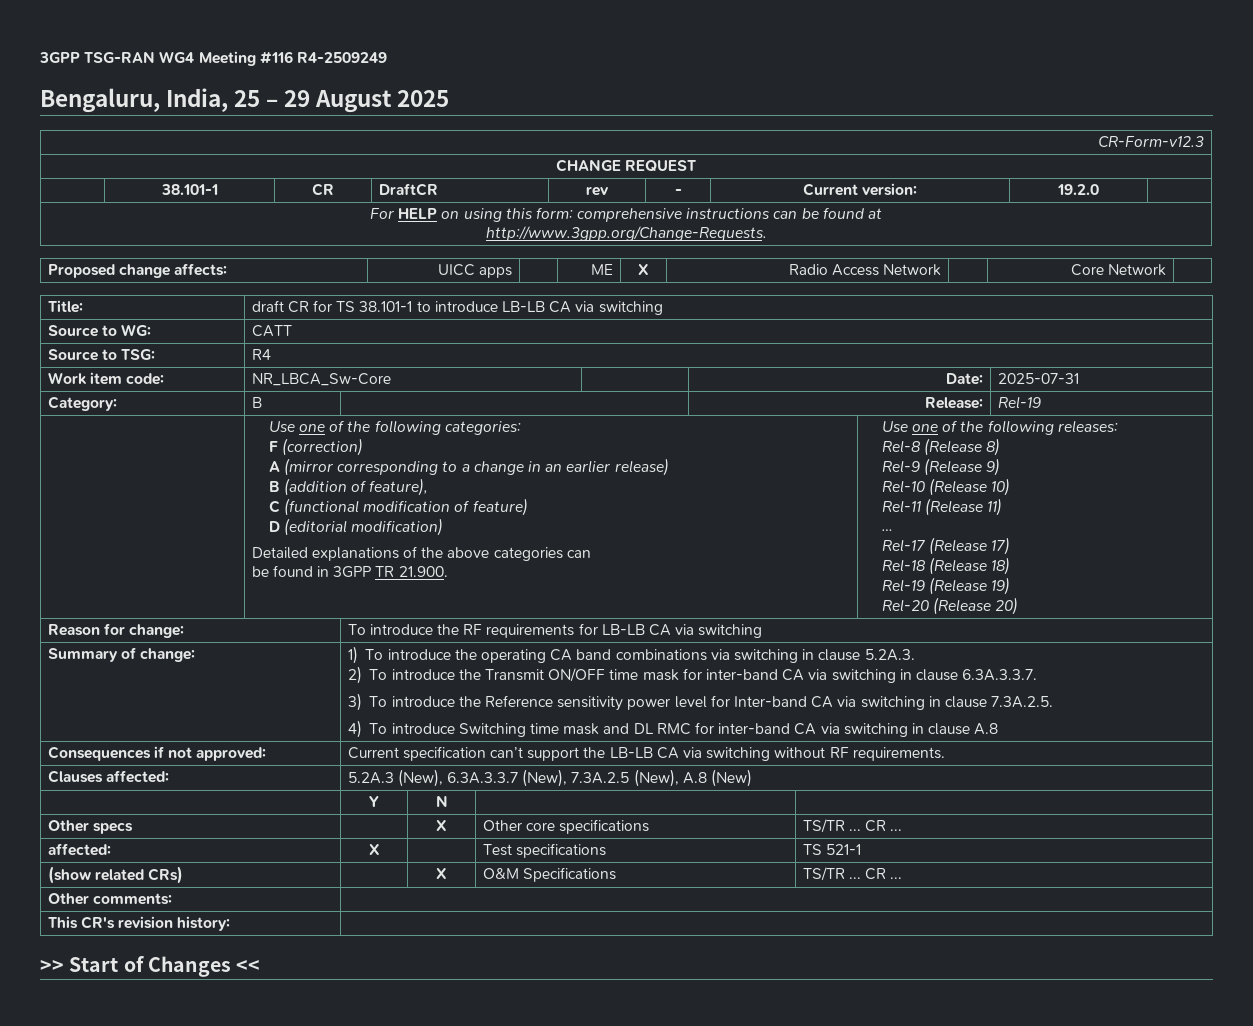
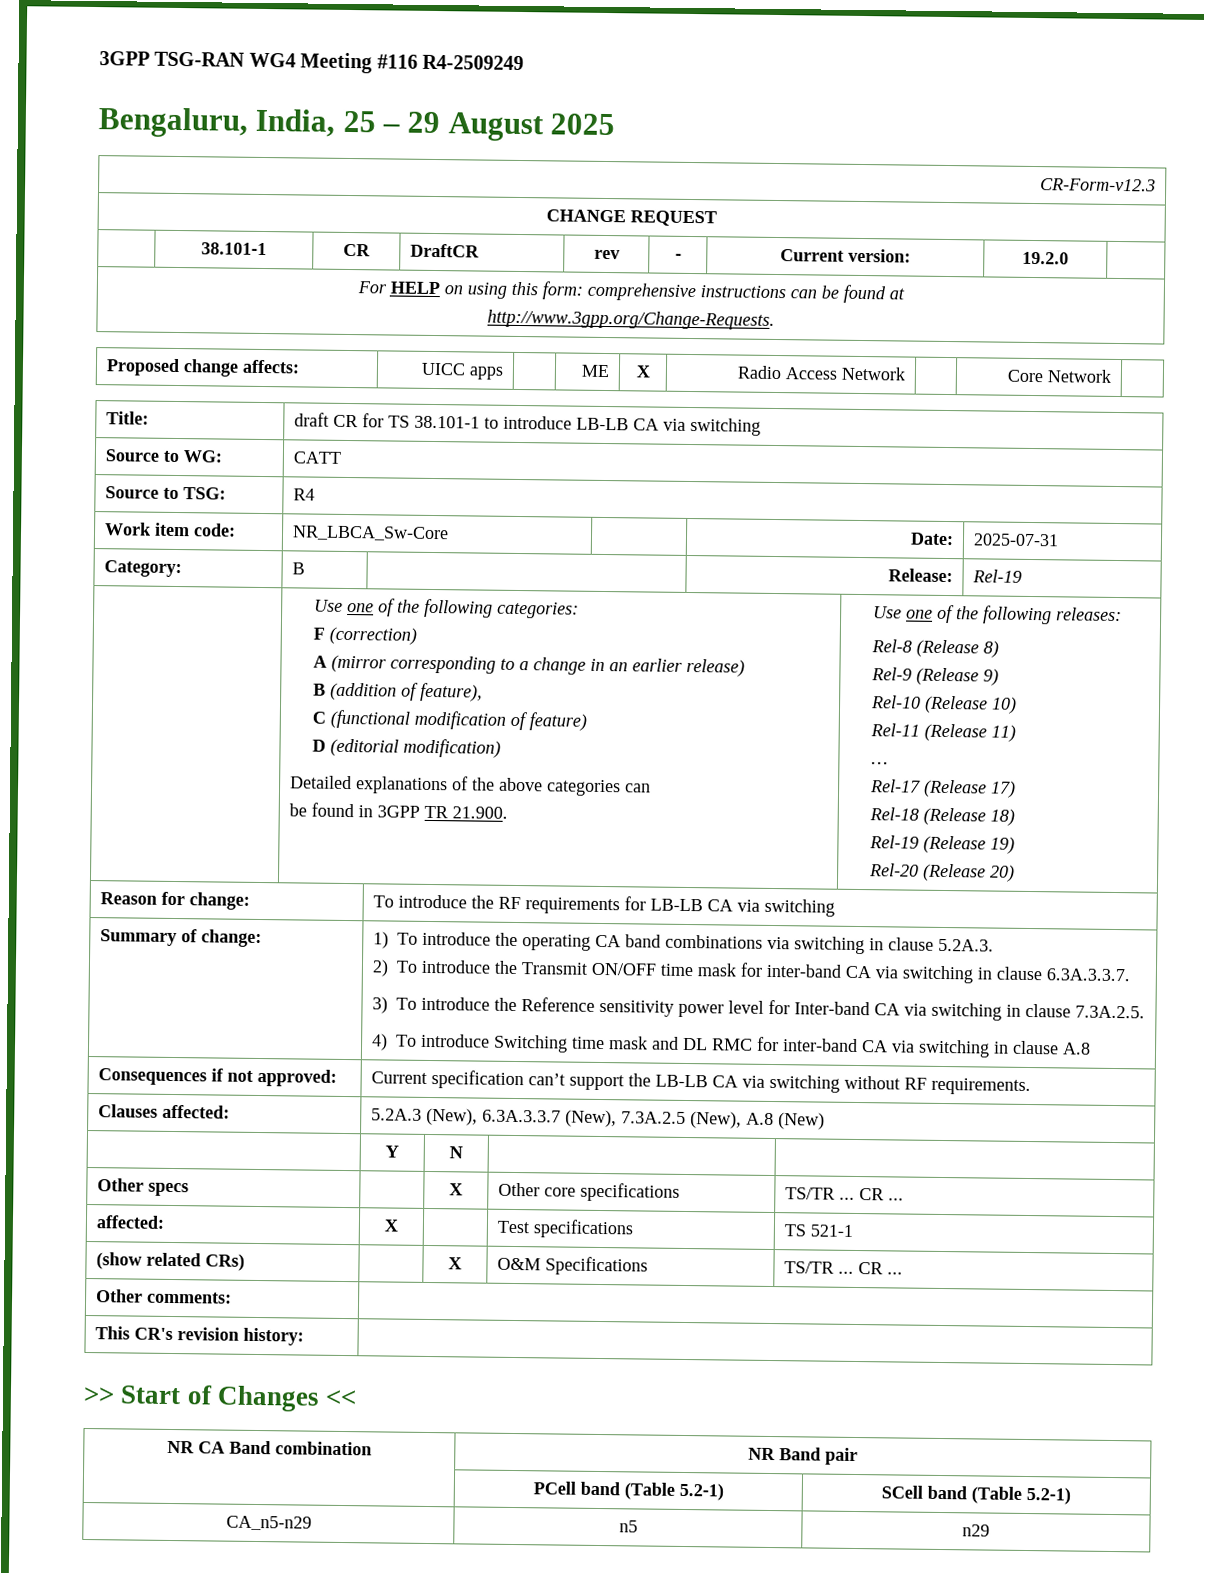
(261, 966) none -> [167,1440,372,1456] [748,1447,858,1466] [532,1481,724,1501] [881,1485,1071,1505] [225,1515,312,1531] [618,1520,638,1533] [962,1524,990,1537] // NR CA Band combination | NR Band pair // | PCell band (Table 5.2-1) | SCell band (Table 5.2-1) // CA_n5-n29 | n5 | n29

